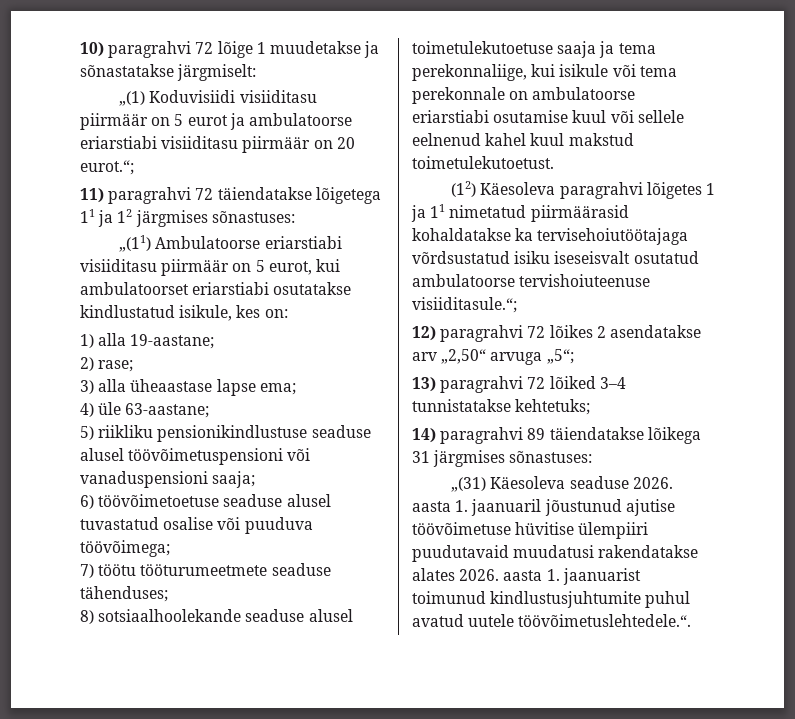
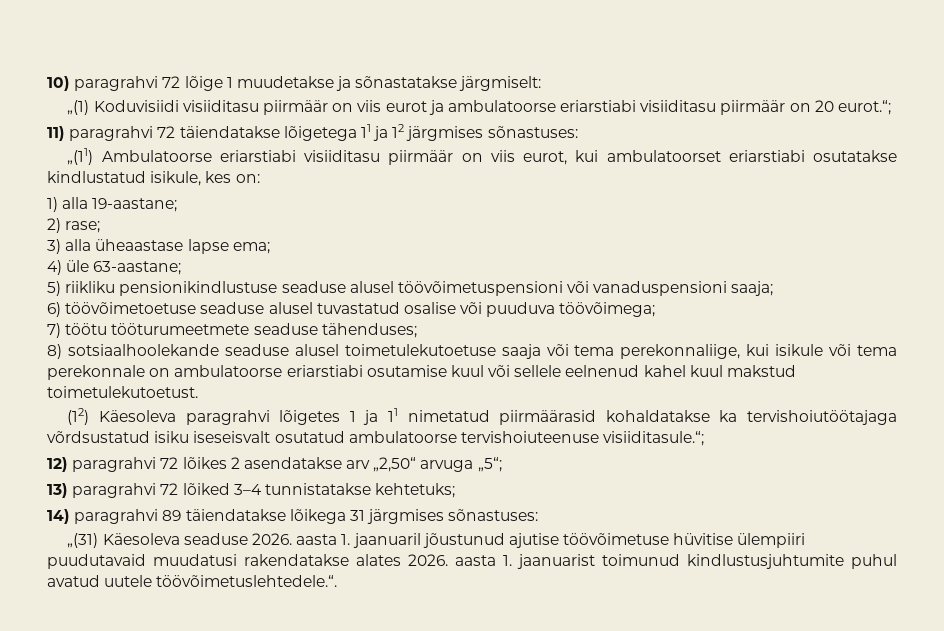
[174,114,184,126] 5 -> [357,100,382,112] viis
[255,260,265,272] 5 -> [490,150,515,162] viis
[599,41,615,58] ja -> [546,344,569,356] või
[537,228,689,245] tervisehoiutöötajaga -> [747,410,898,425] tervishoiutöötajaga

